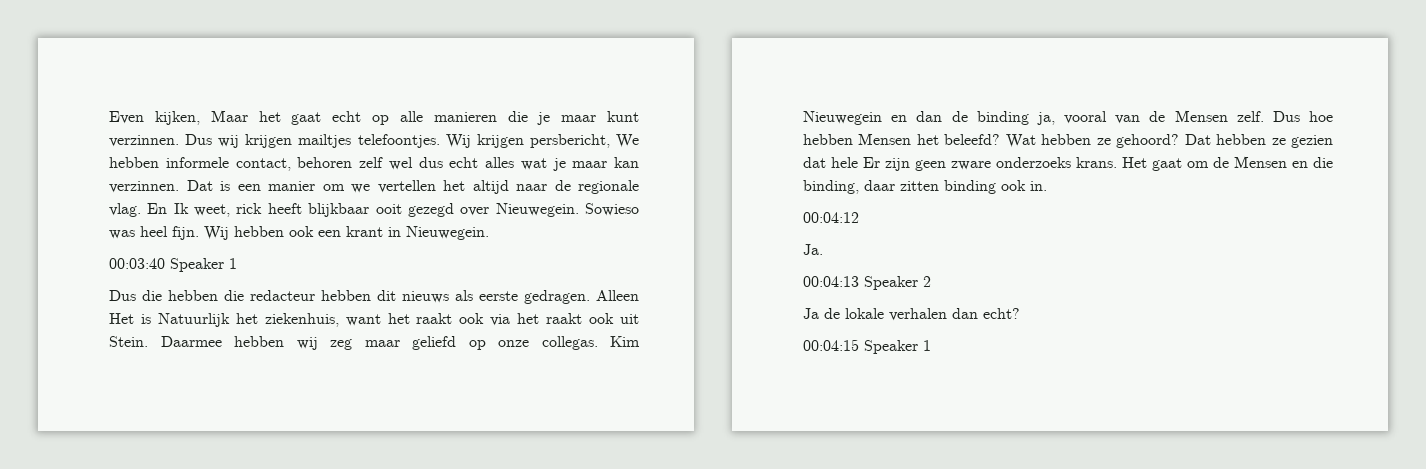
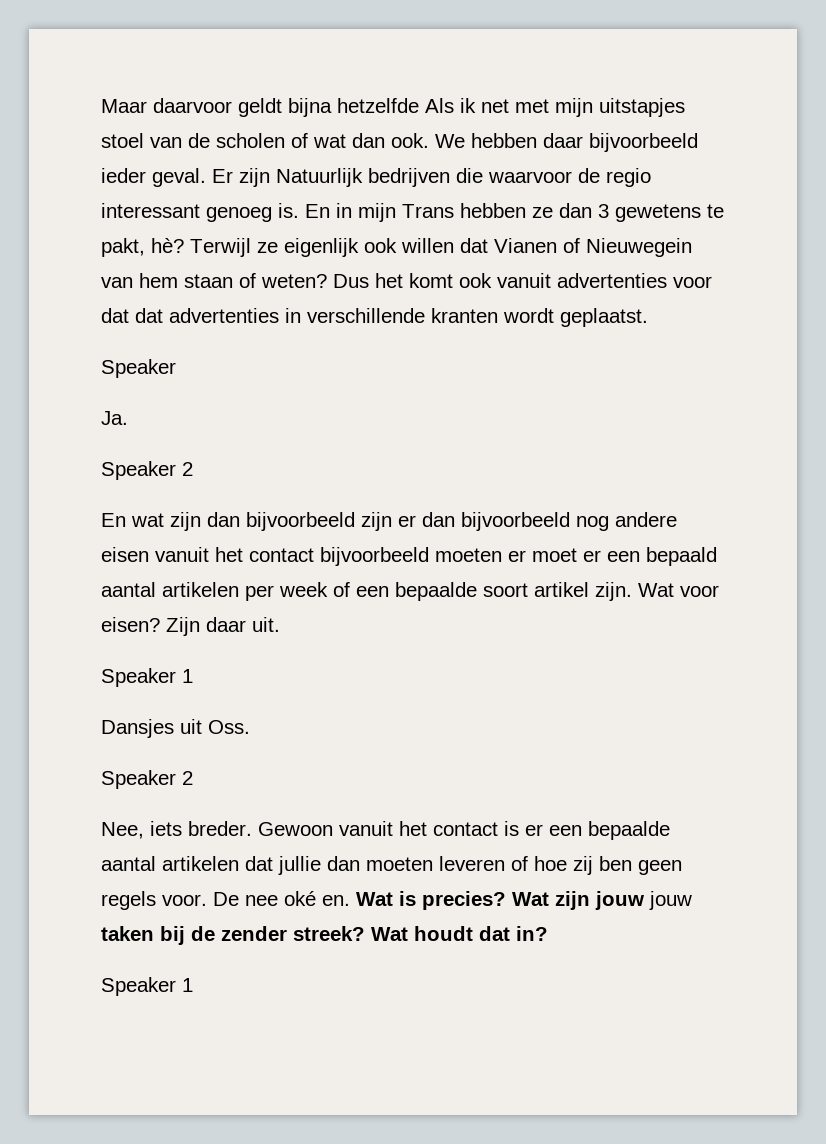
[109,110,639,125] [109,134,639,148] [109,157,639,171] [109,180,639,194] [109,203,639,217] [109,226,489,240] [109,258,237,272] [109,290,639,304] [109,313,639,327] [109,336,640,350] [803,110,1333,125] [803,133,1333,148] [803,156,1333,171] [803,180,1047,194] [803,212,859,223] [803,244,823,255] [803,276,931,290] [803,308,1020,321] [803,339,859,351] Even kijken, Maar het gaat echt op alle manieren die je maar kunt verzinnen. Dus wij krijgen mailtjes telefoontjes. Wij krijgen persbericht, We hebben informele contact, behoren zelf wel dus echt alles wat je maar kan verzinnen. Dat is een manier om we vertellen het altijd naar de regionale vlag. En Ik weet, rick heeft blijkbaar ooit gezegd over Nieuwegein. Sowieso was heel fijn. Wij hebben ook een krant in Nieuwegein. // 00:03:40 Speaker 1 // Dus die hebben die redacteur hebben dit nieuws als eerste gedragen. Alleen Het is Natuurlijk het ziekenhuis, want het raakt ook via het raakt ook uit Stein. Daarmee hebben wij zeg maar geliefd op onze collegas. Kim Nieuwegein en dan de binding ja, vooral van de Mensen zelf. Dus hoe hebben Mensen het beleefd? Wat hebben ze gehoord? Dat hebben ze gezien dat hele Er zijn geen zware onderzoeks krans. Het gaat om de Mensen en die binding, daar zitten binding ook in. // 00:04:12 // Ja. // 00:04:13 Speaker 2 // Ja de lokale verhalen dan echt? // 00:04:15 -> [101,98,685,117] [101,133,698,152] [101,168,651,187] [101,203,724,222] [101,238,692,257] [101,273,712,288] [101,308,648,327] [101,359,176,378] [101,411,128,425] [101,461,193,480] [101,512,677,531] [101,547,717,566] [101,582,719,601] [101,617,280,636] [101,668,193,687] [101,719,250,738] [101,770,193,789] [101,821,670,840] [101,856,682,875] [101,891,692,910] [101,926,548,945] Maar daarvoor geldt bijna hetzelfde Als ik net met mijn uitstapjes stoel van de scholen of wat dan ook. We hebben daar bijvoorbeeld ieder geval. Er zijn Natuurlijk bedrijven die waarvoor de regio interessant genoeg is. En in mijn Trans hebben ze dan 3 gewetens te pakt, hè? Terwijl ze eigenlijk ook willen dat Vianen of Nieuwegein van hem staan of weten? Dus het komt ook vanuit advertenties voor dat dat advertenties in verschillende kranten wordt geplaatst. // Speaker // Ja. // Speaker 2 // En wat zijn dan bijvoorbeeld zijn er dan bijvoorbeeld nog andere eisen vanuit het contact bijvoorbeeld moeten er moet er een bepaald aantal artikelen per week of een bepaalde soort artikel zijn. Wat voor eisen? Zijn daar uit. // Speaker 1 // Dansjes uit Oss. // Speaker 2 // Nee, iets breder. Gewoon vanuit het contact is er een bepaalde aantal artikelen dat jullie dan moeten leveren of hoe zij ben geen regels voor. De nee oké en. Wat is precies? Wat zijn jouw jouw taken bij de zender streek? Wat houdt dat in? //

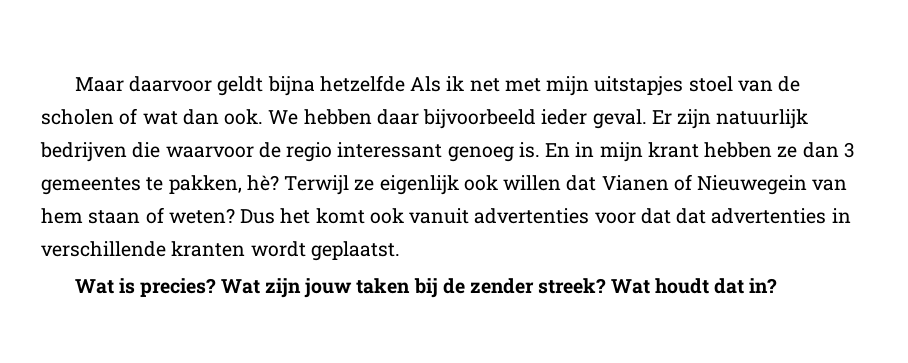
[276,168,363,187] Natuurlijk -> [716,109,809,129] natuurlijk
[402,204,454,218] Trans -> [647,142,699,158] krant
[615,204,724,222] [101,238,145,257] gewetens te pakt, -> [41,175,242,195] gemeentes te pakken,
[101,359,176,378] [101,411,128,425] [101,461,193,480] [101,512,677,531] [101,547,717,566] [101,582,719,601] [101,617,280,636] [101,668,193,687] [101,719,250,738] [101,770,193,789] [101,821,670,840] [101,856,682,875] [101,891,350,910] Speaker // Ja. // Speaker 2 // En wat zijn dan bijvoorbeeld zijn er dan bijvoorbeeld nog andere eisen vanuit het contact bijvoorbeeld moeten er moet er een bepaald aantal artikelen per week of een bepaalde soort artikel zijn. Wat voor eisen? Zijn daar uit. // Speaker 1 // Dansjes uit Oss. // Speaker 2 // Nee, iets breder. Gewoon vanuit het contact is er een bepaalde aantal artikelen dat jullie dan moeten leveren of hoe zij ben geen regels voor. De nee oké en. -> (400, 251) none
[649,891,692,910] jouw -> (353, 288) none
[101,977,193,996] // Speaker 1 -> (778, 285) none

